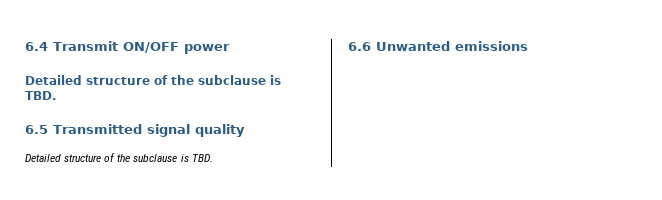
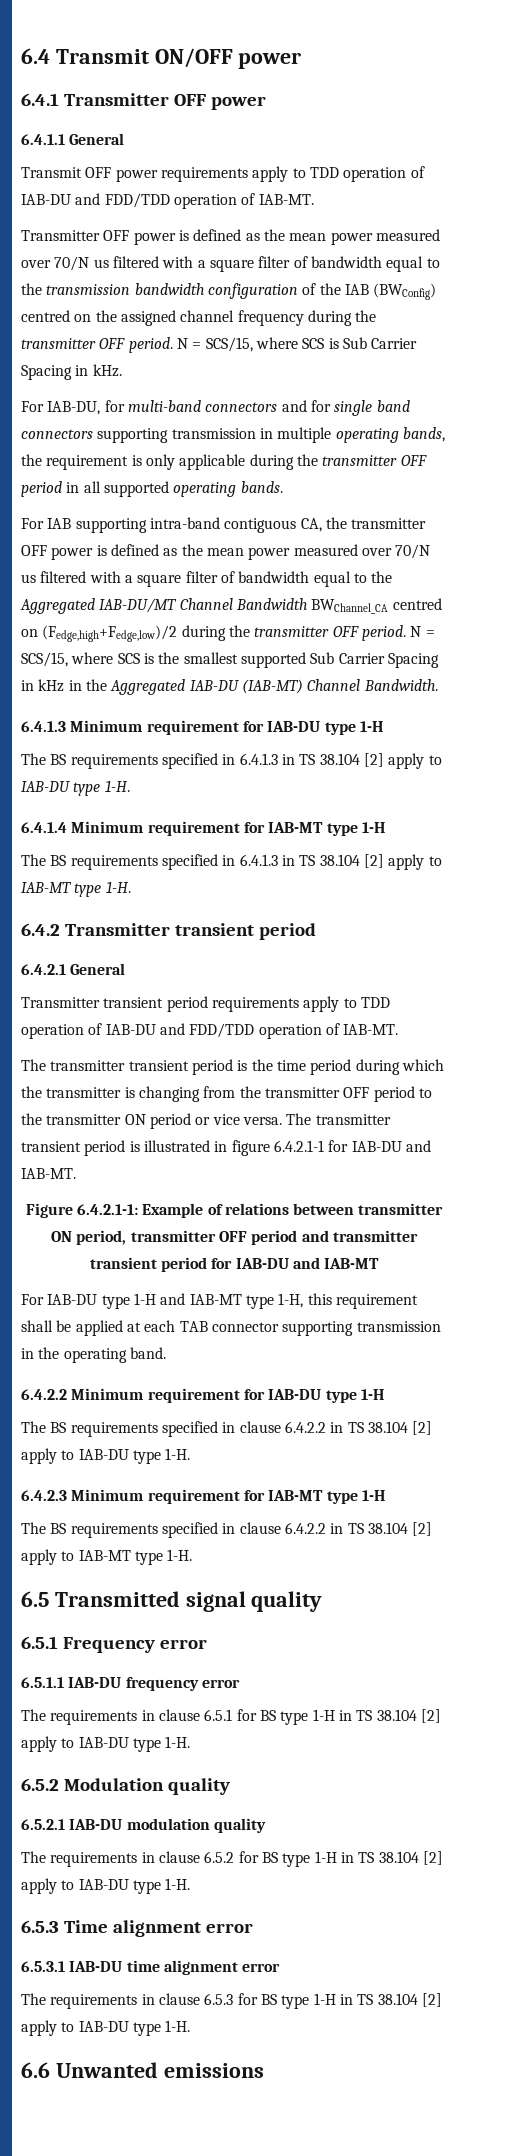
[25,75,281,85] [25,91,57,100] [25,124,245,137] [25,153,213,162] Detailed structure of the subclause is TBD. // 6.5 Transmitted signal quality // Detailed structure of the subclause is TBD. -> [21,93,266,110] [21,133,125,145] [21,166,425,182] [21,193,314,209] [21,229,440,245] [21,256,440,272] [21,283,437,300] [21,310,377,326] [21,337,418,353] [21,364,122,380] [21,400,410,416] [21,427,445,443] [21,454,427,470] [21,481,283,497] [21,517,427,533] [21,544,431,560] [21,571,393,587] [20,598,442,614] [21,625,435,642] [21,652,439,668] [21,679,438,695] [21,720,384,735] [21,753,442,769] [21,780,130,796] [21,821,386,836] [21,854,442,870] [21,881,131,897] [21,923,316,940] [21,963,126,975] [21,996,390,1012] [21,1023,399,1039] [21,1059,444,1075] [21,1086,432,1102] [21,1113,391,1129] [21,1140,431,1156] [21,1168,76,1179] [25,1203,444,1218] [51,1230,418,1245] [89,1257,380,1272] [21,1293,418,1309] [21,1320,441,1336] [21,1347,166,1363] [21,1388,385,1403] [21,1421,433,1437] [21,1448,191,1464] [21,1489,386,1504] [21,1522,433,1538] [21,1549,193,1565] [21,1591,323,1612] [21,1636,207,1653] [21,1677,240,1691] [21,1709,441,1725] [21,1736,191,1752] [21,1778,230,1795] [21,1818,266,1833] [21,1851,443,1867] [21,1878,191,1894] [21,1920,253,1937] [21,1960,281,1975] [21,1993,442,2009] [21,2020,191,2036] 6.4.1 Transmitter OFF power // 6.4.1.1 General // Transmit OFF power requirements apply to TDD operation of IAB-DU and FDD/TDD operation of IAB-MT. // Transmitter OFF power is defined as the mean power measured over 70/N us filtered with a square filter of bandwidth equal to the transmission bandwidth configuration of the IAB (BWConfig) centred on the assigned channel frequency during the transmitter OFF period. N = SCS/15, where SCS is Sub Carrier Spacing in kHz. // For IAB-DU, for multi-band connectors and for single band connectors supporting transmission in multiple operating bands, the requirement is only applicable during the transmitter OFF period in all supported operating bands. // For IAB supporting intra-band contiguous CA, the transmitter OFF power is defined as the mean power measured over 70/N us filtered with a square filter of bandwidth equal to the Aggregated IAB-DU/MT Channel Bandwidth BWChannel_CA centred on (Fedge,high+Fedge,low)/2 during the transmitter OFF period. N = SCS/15, where SCS is the smallest supported Sub Carrier Spacing in kHz in the Aggregated IAB-DU (IAB-MT) Channel Bandwidth. // 6.4.1.3 Minimum requirement for IAB-DU type 1-H // The BS requirements specified in 6.4.1.3 in TS 38.104 [2] apply to IAB-DU type 1-H. // 6.4.1.4 Minimum requirement for IAB-MT type 1-H // The BS requirements specified in 6.4.1.3 in TS 38.104 [2] apply to IAB-MT type 1-H. // 6.4.2 Transmitter transient period // 6.4.2.1 General // Transmitter transient period requirements apply to TDD operation of IAB-DU and FDD/TDD operation of IAB-MT. // The transmitter transient period is the time period during which the transmitter is changing from the transmitter OFF period to the transmitter ON period or vice versa. The transmitter transient period is illustrated in figure 6.4.2.1-1 for IAB-DU and IAB-MT. // Figure 6.4.2.1-1: Example of relations between transmitter ON period, transmitter OFF period and transmitter transient period for IAB-DU and IAB-MT // For IAB-DU type 1-H and IAB-MT type 1-H, this requirement shall be applied at each TAB connector supporting transmission in the operating band. // 6.4.2.2 Minimum requirement for IAB-DU type 1-H // The BS requirements specified in clause 6.4.2.2 in TS 38.104 [2] apply to IAB-DU type 1-H. // 6.4.2.3 Minimum requirement for IAB-MT type 1-H // The BS requirements specified in clause 6.4.2.2 in TS 38.104 [2] apply to IAB-MT type 1-H. // 6.5 Transmitted signal quality // 6.5.1 Frequency error // 6.5.1.1 IAB-DU frequency error // The requirements in clause 6.5.1 for BS type 1-H in TS 38.104 [2] apply to IAB-DU type 1-H. // 6.5.2 Modulation quality // 6.5.2.1 IAB-DU modulation quality // The requirements in clause 6.5.2 for BS type 1-H in TS 38.104 [2] apply to IAB-DU type 1-H. // 6.5.3 Time alignment error // 6.5.3.1 IAB-DU time alignment error // The requirements in clause 6.5.3 for BS type 1-H in TS 38.104 [2] apply to IAB-DU type 1-H.

